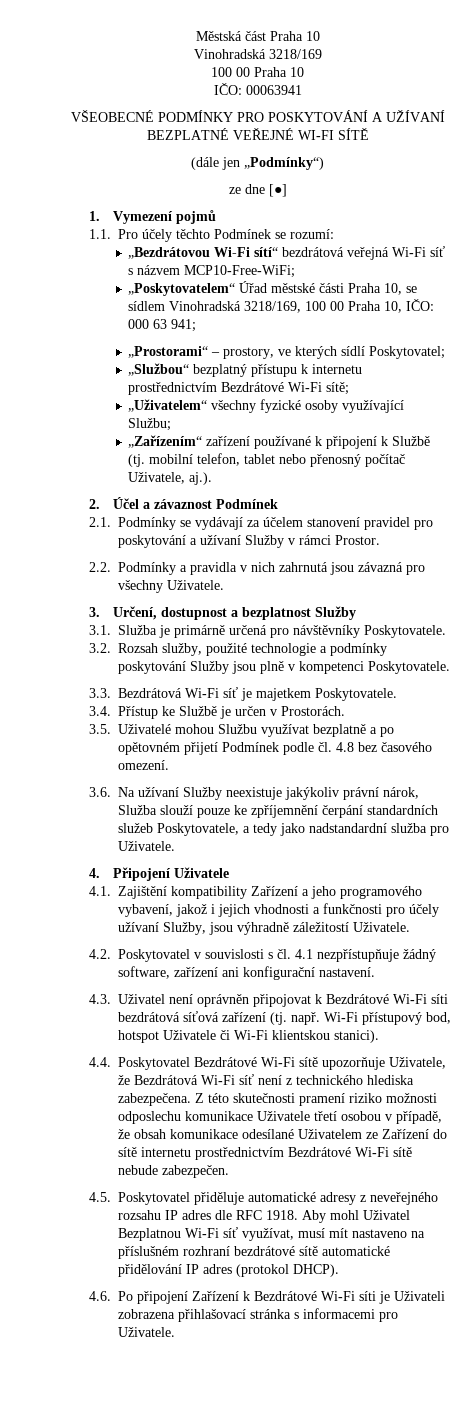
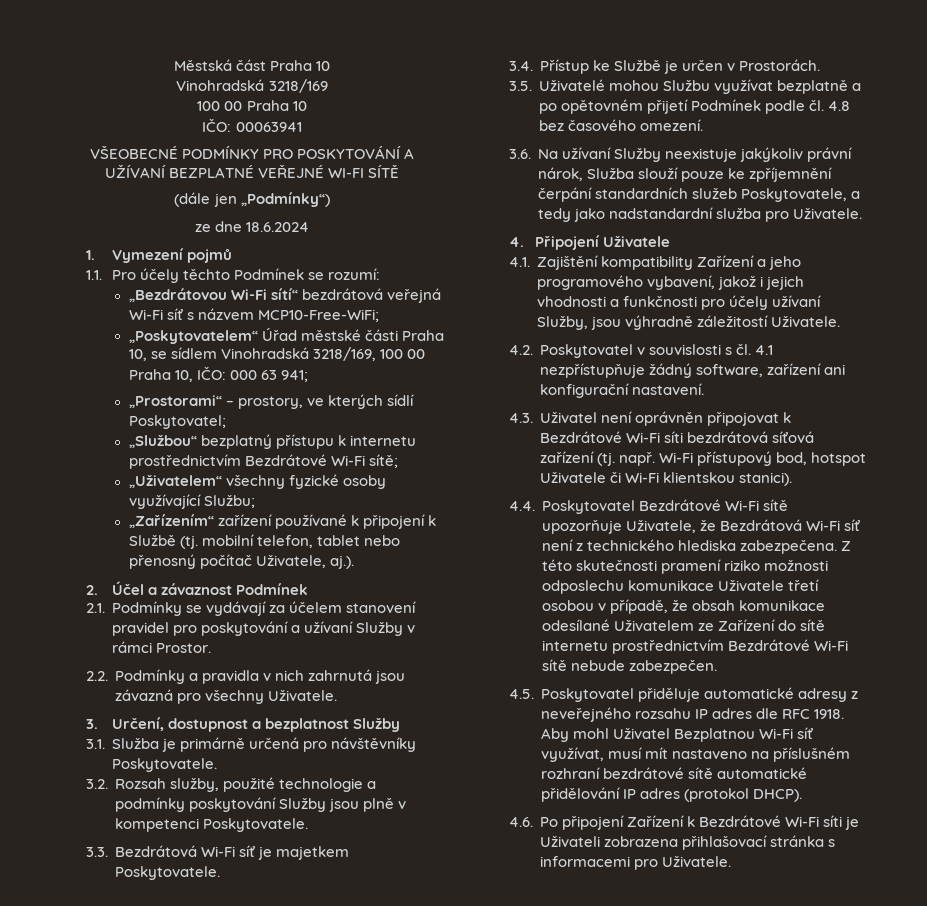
[268,184,287,197] [●] -> [246,222,310,232] 18.6.2024

